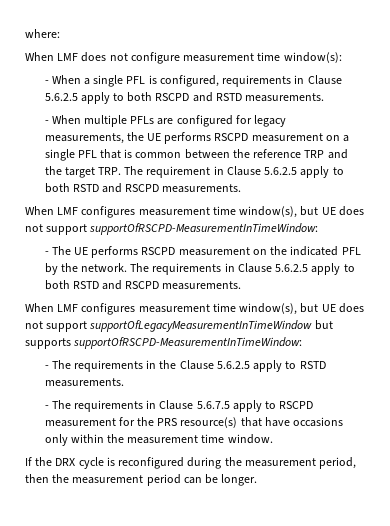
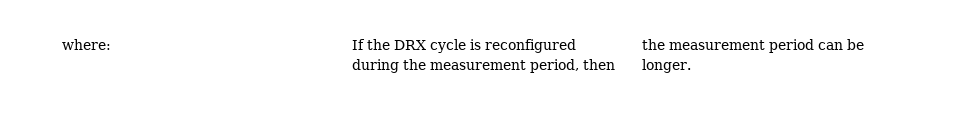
[25,52,342,64] [44,75,342,87] [44,92,325,104] [44,115,287,127] [44,132,350,144] [44,149,348,161] [44,166,344,178] [44,183,242,193] [25,206,364,218] [25,223,319,235] [44,246,361,258] [44,263,355,275] [44,280,242,290] [25,303,364,315] [25,320,333,332] [25,337,303,349] [44,360,326,372] [44,378,124,387] [44,400,314,412] [44,417,344,428] [44,434,273,446] // When LMF does not configure measurement time window(s): // - When a single PFL is configured, requirements in Clause 5.6.2.5 apply to both RSCPD and RSTD measurements. // - When multiple PFLs are configured for legacy measurements, the UE performs RSCPD measurement on a single PFL that is common between the reference TRP and the target TRP. The requirement in Clause 5.6.2.5 apply to both RSTD and RSCPD measurements. // When LMF configures measurement time window(s), but UE does not support supportOfRSCPD-MeasurementInTimeWindow: // - The UE performs RSCPD measurement on the indicated PFL by the network. The requirements in Clause 5.6.2.5 apply to both RSTD and RSCPD measurements. // When LMF configures measurement time window(s), but UE does not support supportOfLegacyMeasurementInTimeWindow but supports supportOfRSCPD-MeasurementInTimeWindow: // - The requirements in the Clause 5.6.2.5 apply to RSTD measurements. // - The requirements in Clause 5.6.7.5 apply to RSCPD measurement for the PRS resource(s) that have occasions only within the measurement time window. -> (111, 44) none

